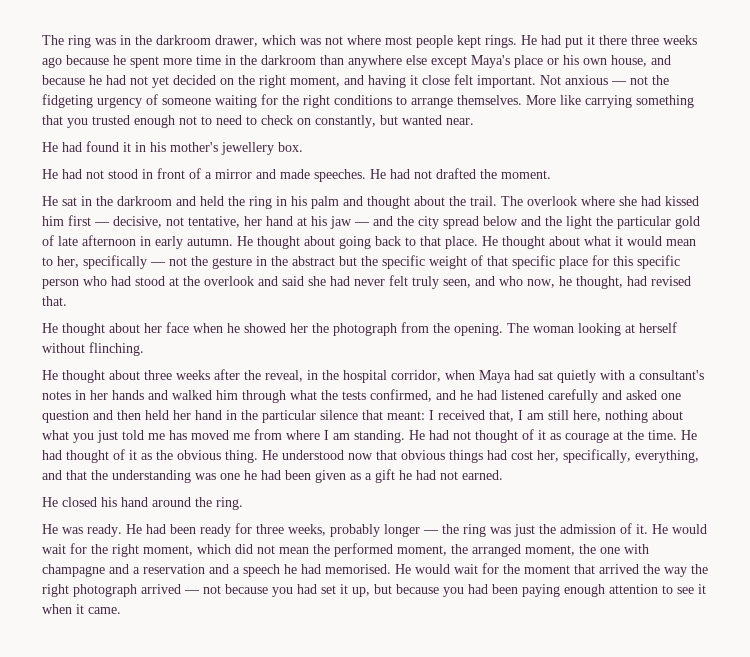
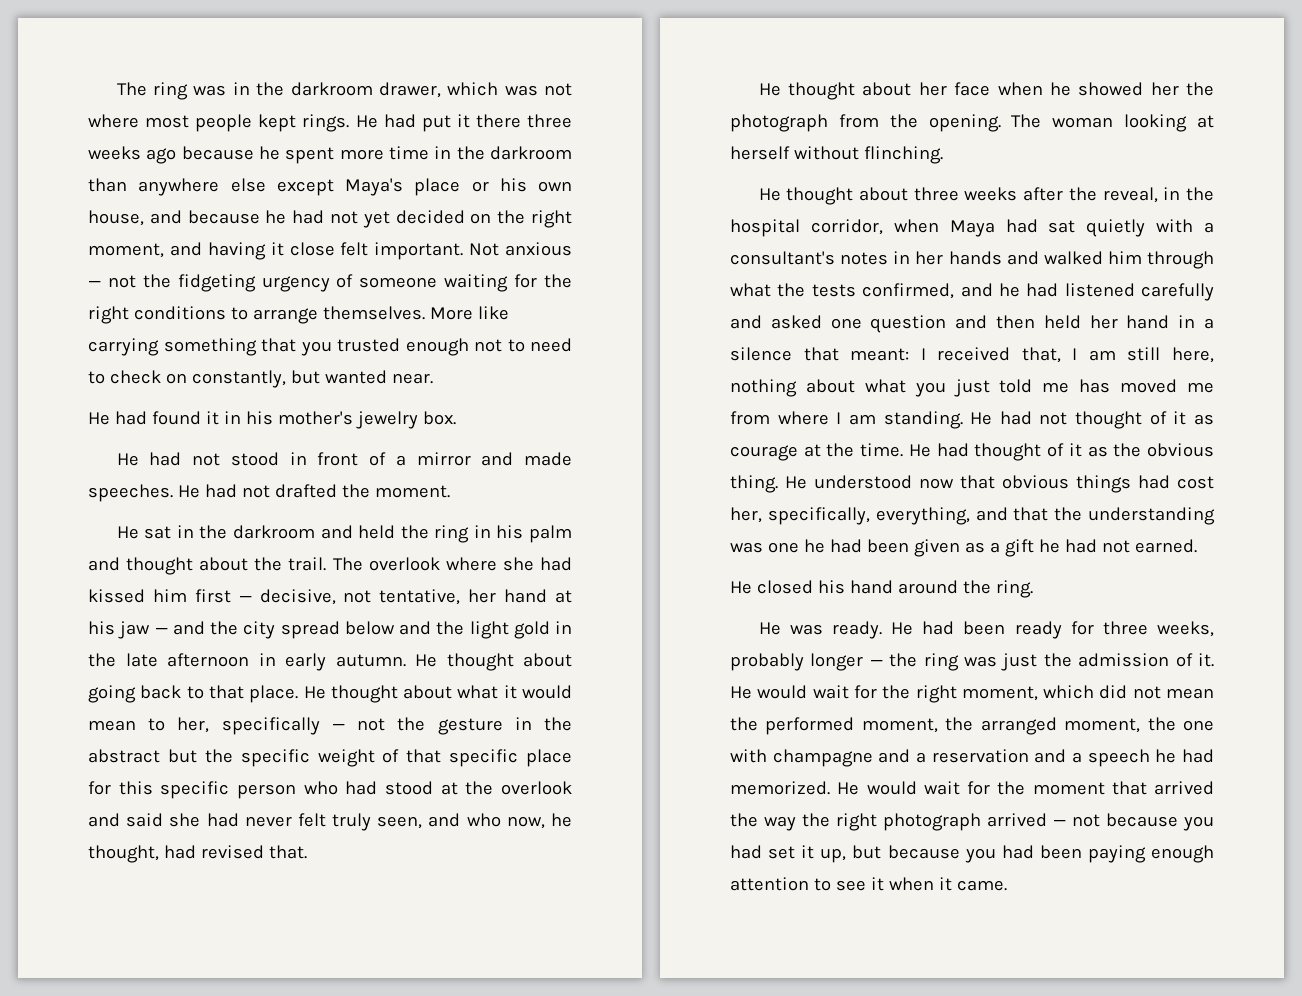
[221,142,274,155] jewellery -> [355,411,418,429] jewelry
[596,216,700,229] [42,235,54,246] the particular gold of -> [513,621,572,639] [88,653,116,667] gold in the
[241,410,316,423] the particular -> [1204,318,1214,329] a
[325,564,391,574] memorised. -> [730,781,830,795] memorized.

